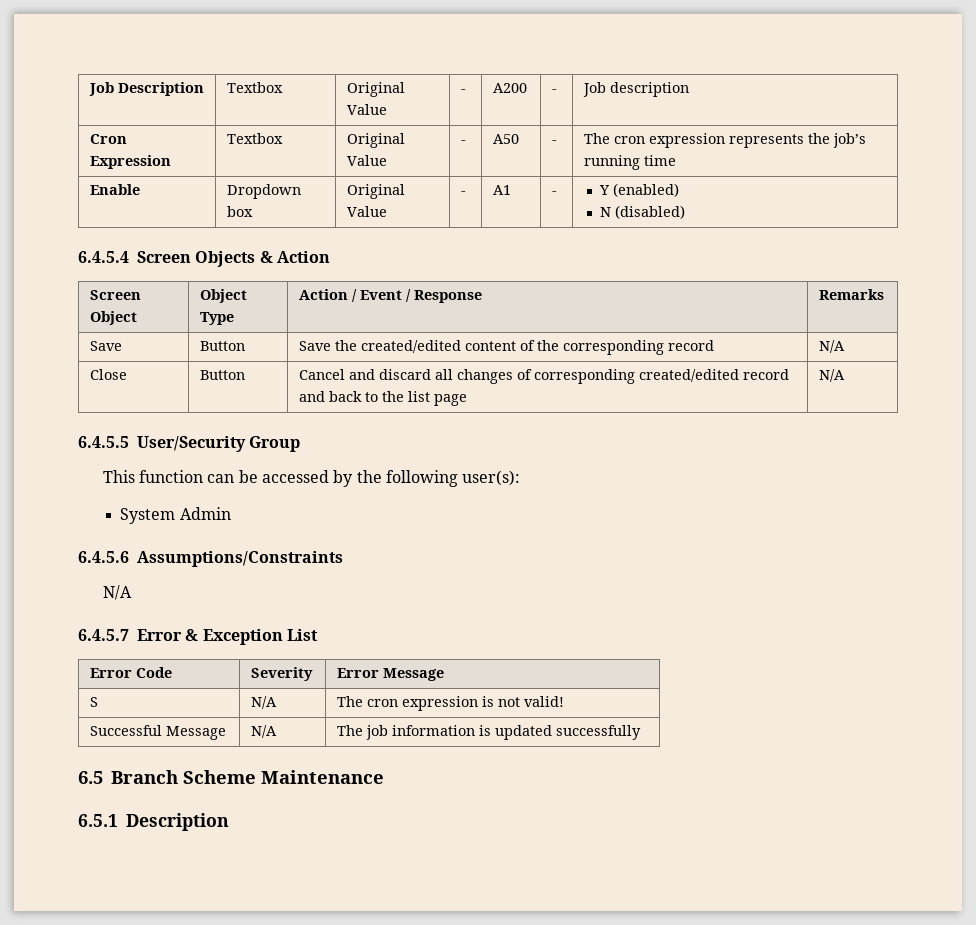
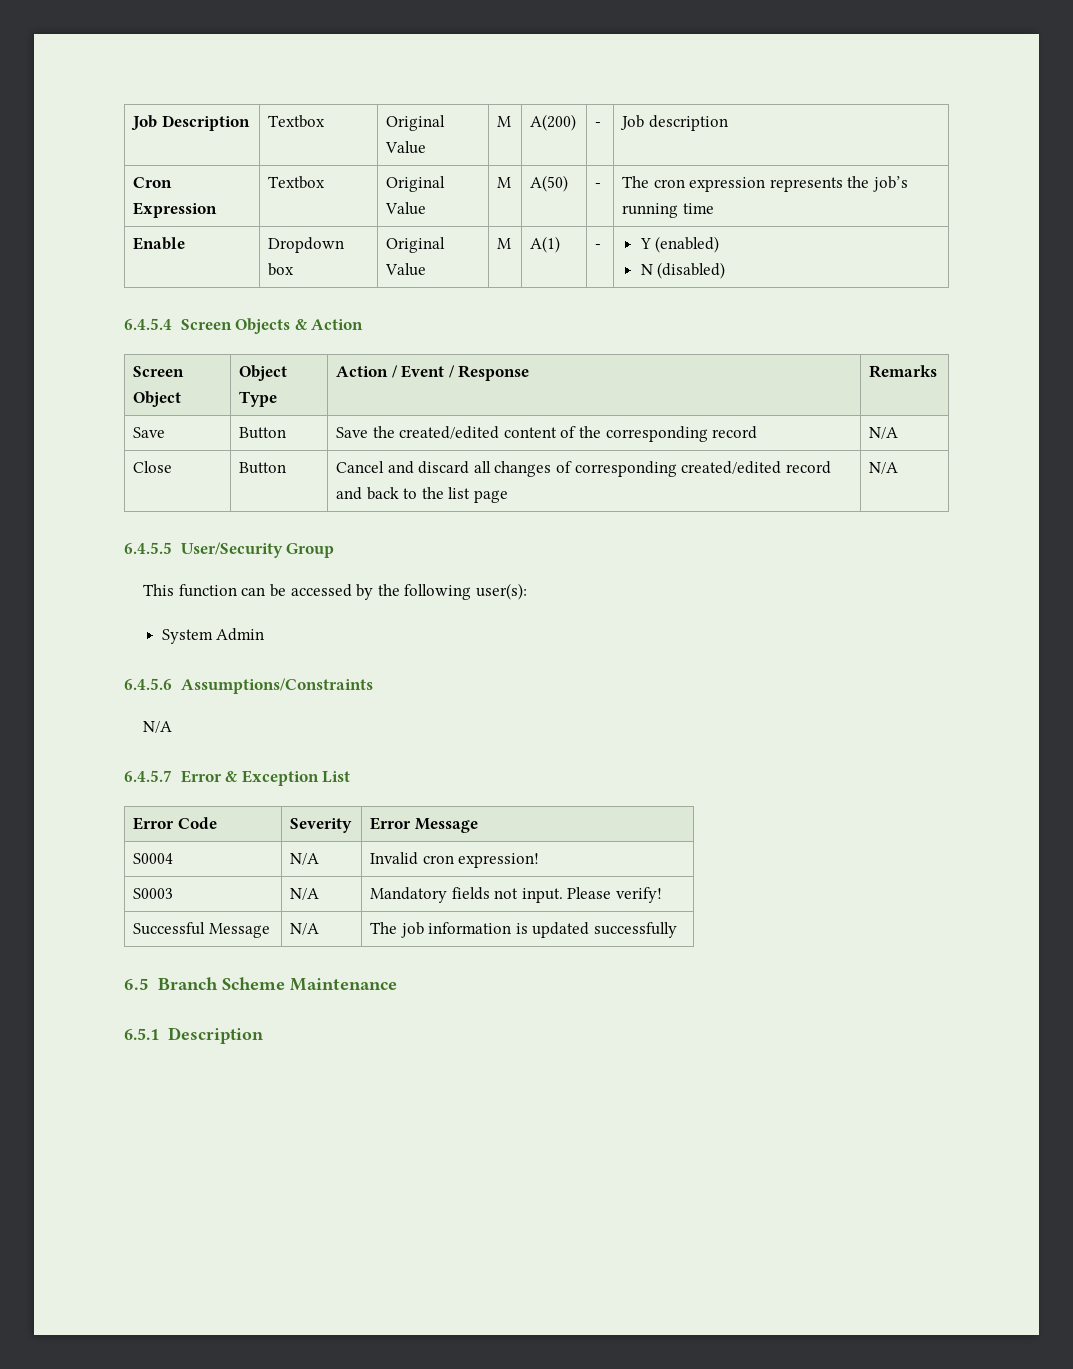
[460,89,466,93] [492,83,527,93] - | A200 -> [497,116,512,127] [530,114,577,131] M | A(200)
[460,140,466,144] [492,134,519,144] - | A50 -> [497,177,512,188] [530,175,569,192] M | A(50)
[460,191,466,195] [492,185,511,195] - | A1 -> [497,238,512,249] [530,236,561,253] M | A(1)
[89,697,98,707] [250,696,277,709] [336,696,564,711] S | N/A | The cron expression is not valid! -> [133,853,174,864] [290,853,320,865] [370,852,540,868] [133,888,174,899] [290,888,320,900] [370,887,662,903] S0004 | N/A | Invalid cron expression! // S0003 | N/A | Mandatory fields not input. Please verify!

